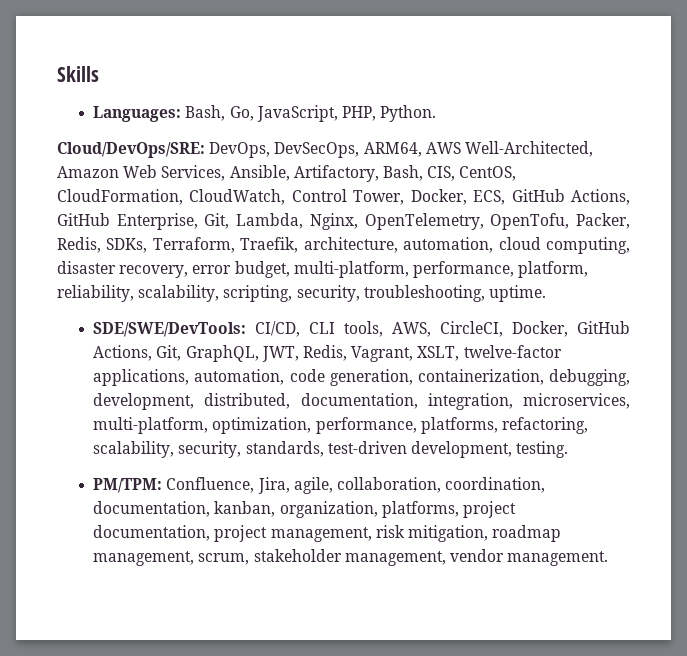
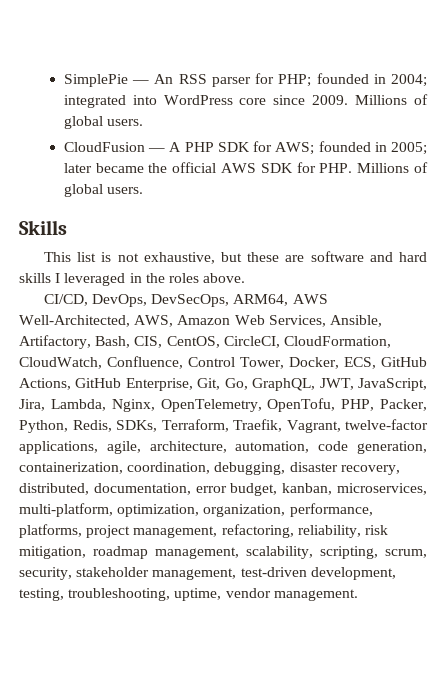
[57,66,99,82] [93,105,437,122] [57,142,205,158] Skills // Languages: Bash, Go, JavaScript, PHP, Python. // Cloud/DevOps/SRE: -> [63,73,427,87] [63,94,428,108] [63,116,143,129] [63,141,427,155] [63,162,429,173] [63,184,143,197] [19,220,67,235] [43,251,427,264] [19,273,246,286] [43,294,88,306] SimplePie — An RSS parser for PHP; founded in 2004; integrated into WordPress core since 2009. Millions of global users. // CloudFusion — A PHP SDK for AWS; founded in 2005; later became the official AWS SDK for PHP. Millions of global users. // Skills // This list is not exhaustive, but these are software and hard skills I leveraged in the roles above. // CI/CD,
(593, 149) none -> [134,315,174,327] AWS,
(517, 173) none -> [223,336,280,348] CircleCI,
(286, 197) none -> [107,356,183,369] Confluence,
(230, 221) none -> [224,378,427,391] [19,399,45,411] Go, GraphQL, JWT, JavaScript, Jira,
[575,213,630,229] Packer, -> [341,399,427,411] [19,420,68,433] PHP, Packer, Python,
[303,237,630,254] [57,261,589,278] [57,285,546,302] [93,321,630,337] [93,345,562,362] [93,369,630,386] [93,393,513,410] architecture, automation, cloud computing, disaster recovery, error budget, multi-platform, performance, platform, reliability, scalability, scripting, security, troubleshooting, uptime. // SDE/SWE/DevTools: CI/CD, CLI tools, AWS, CircleCI, Docker, GitHub Actions, Git, GraphQL, JWT, Redis, Vagrant, XSLT, twelve-factor applications, automation, code generation, containerization, debugging, development, distributed, documentation, integration, -> [286,419,428,433] [19,441,427,454] [19,462,400,475] [19,483,333,496] Vagrant, twelve-factor applications, agile, architecture, automation, code generation, containerization, coordination, debugging, disaster recovery, distributed, documentation, error budget, kanban,
(312, 425) none -> [203,504,286,517] organization,
[501,417,588,434] [93,441,569,458] [93,477,546,494] [93,501,516,518] [93,525,562,542] [93,549,446,566] refactoring, scalability, security, standards, test-driven development, testing. // PM/TPM: Confluence, Jira, agile, collaboration, coordination, documentation, kanban, organization, platforms, project documentation, project management, risk mitigation, roadmap management, scrum, stakeholder management, -> [86,524,388,538] [19,546,427,559] [19,567,396,580] [19,588,222,601] project management, refactoring, reliability, risk mitigation, roadmap management, scalability, scripting, scrum, security, stakeholder management, test-driven development, testing, troubleshooting, uptime,

